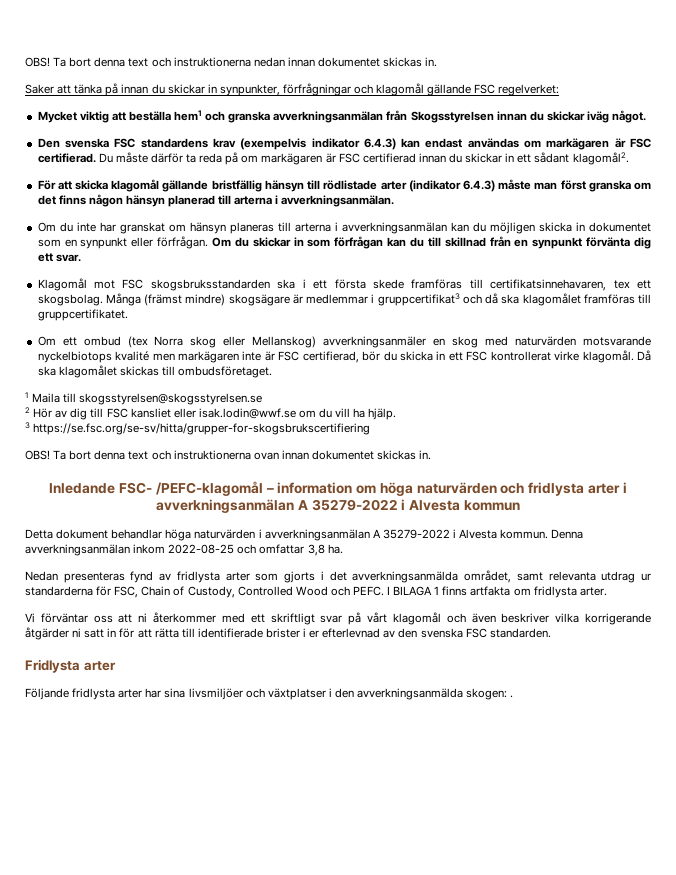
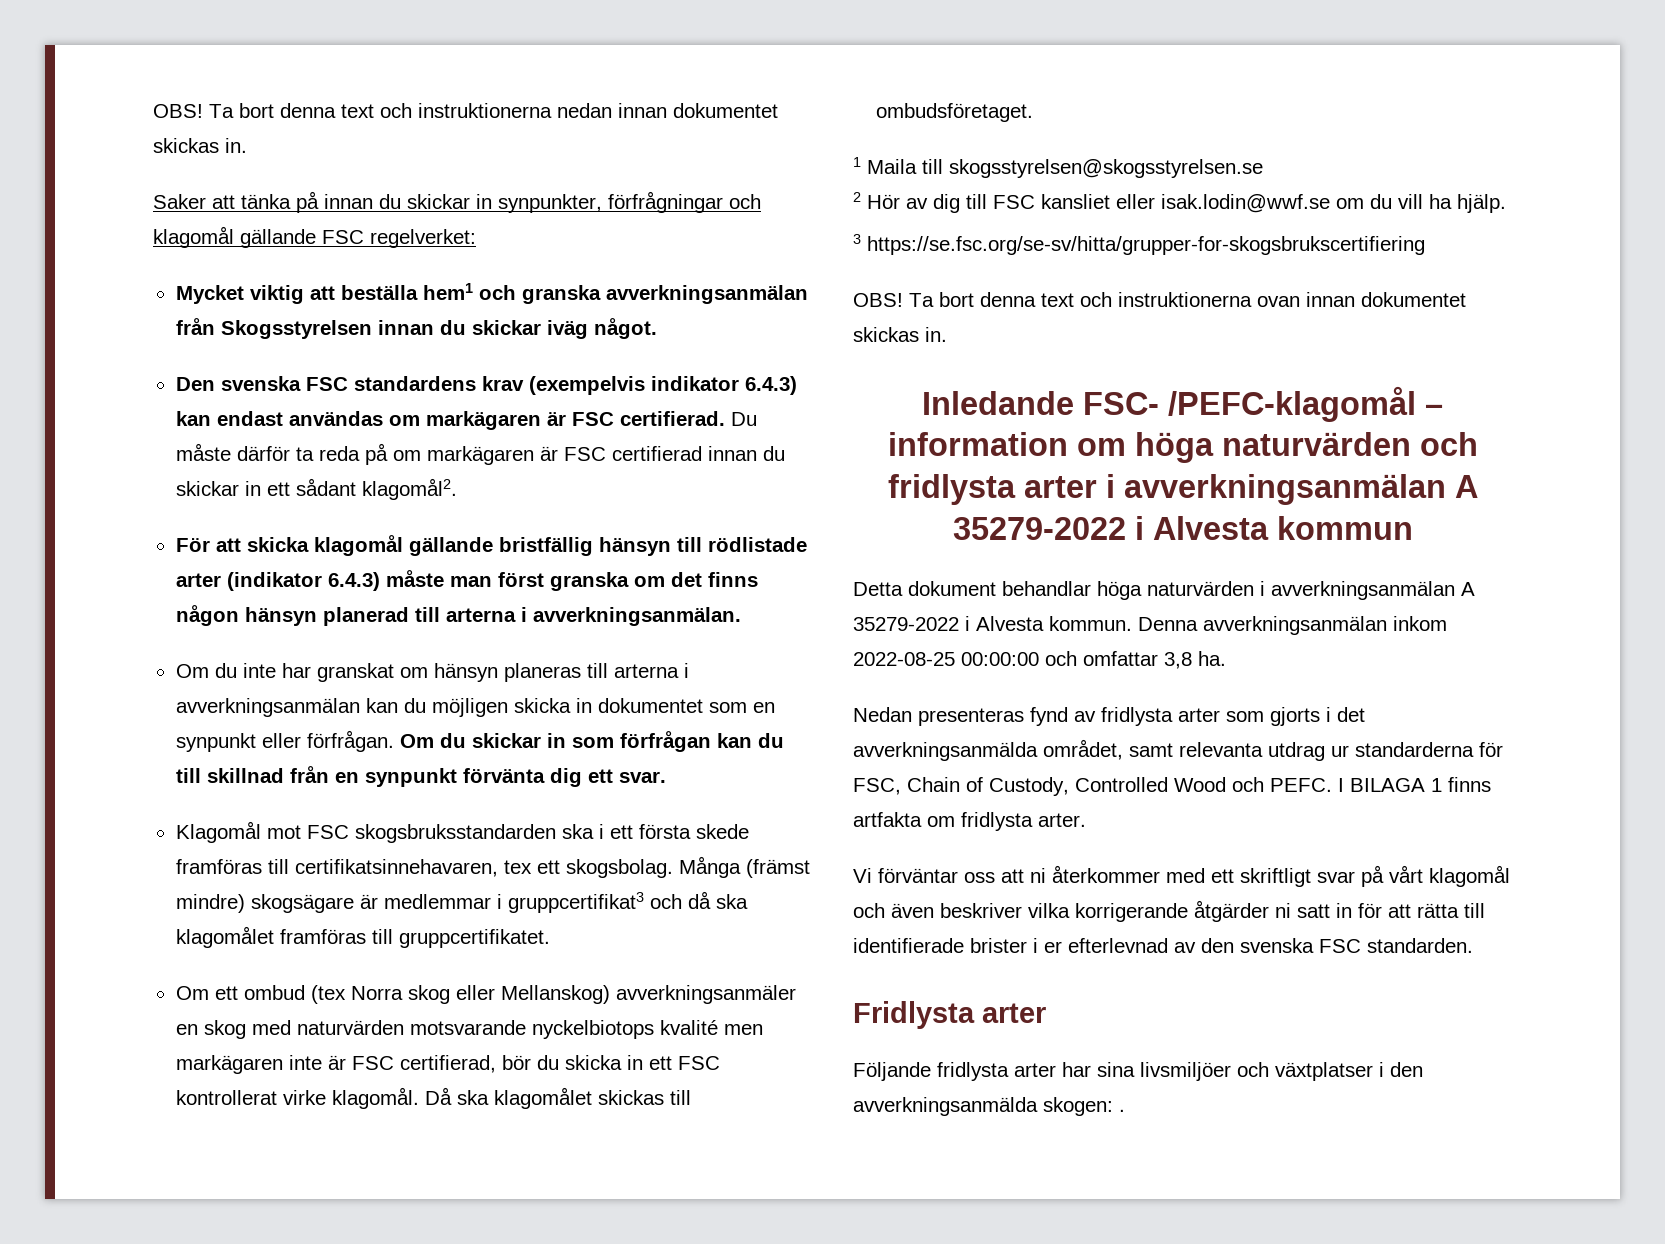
(235, 549) none -> [961,652,1039,666] 00:00:00

